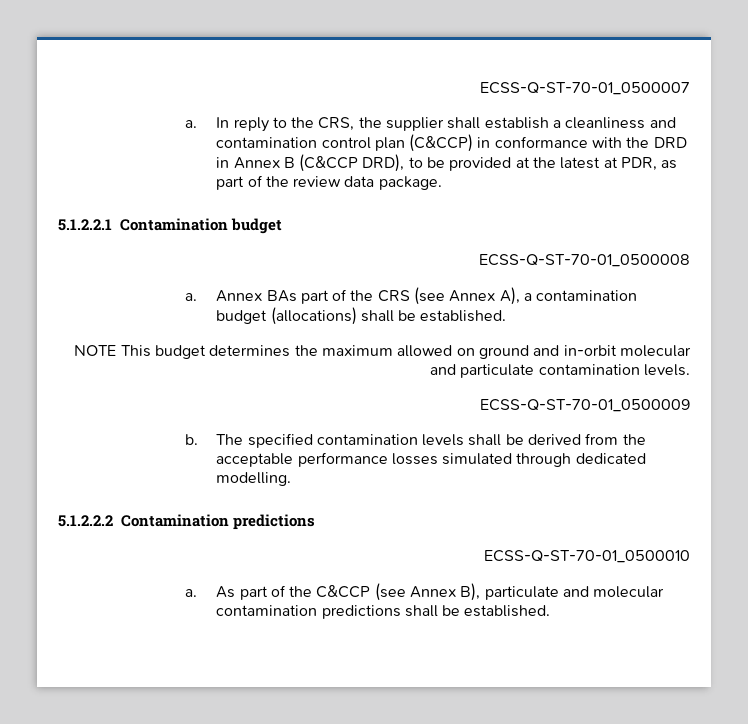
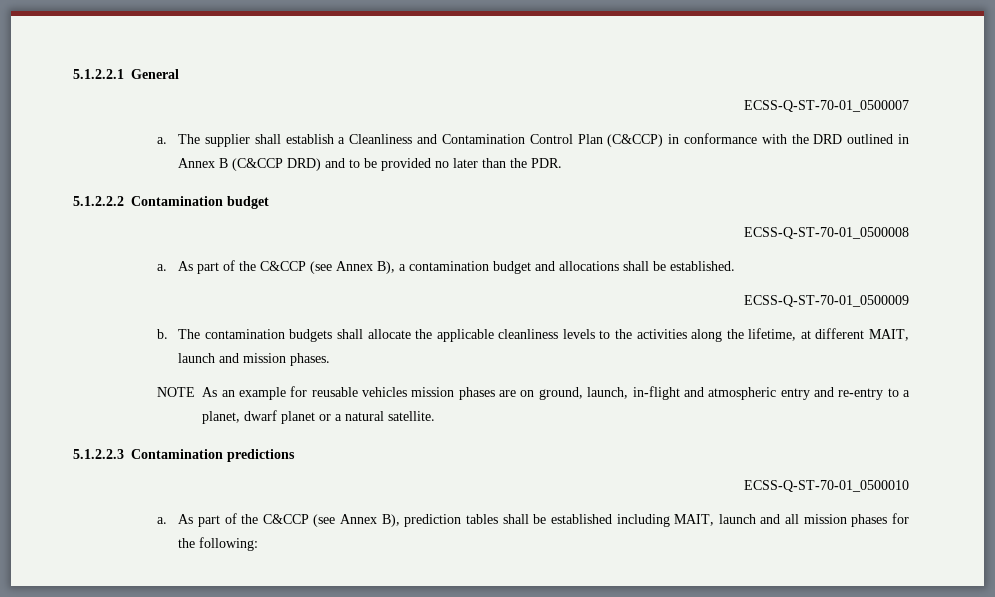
(480, 88) none -> [73,69,179,79] 5.1.2.2.1 General //
[216,117,676,132] [216,137,405,151] In reply to the CRS, the supplier shall establish a cleanliness and contamination control plan -> [178,134,603,147] The supplier shall establish a Cleanliness and Contamination Control Plan
(687, 142) none -> [847,134,894,144] outlined
[362,154,405,172] DRD), -> [287,158,346,171] DRD) and
[515,157,678,171] [216,175,442,190] [58,219,112,231] at the latest at PDR, as part of the review data package. // 5.1.2.2.1 -> [435,158,563,168] [73,196,124,206] no later than the PDR. // 5.1.2.2.2
[216,287,520,305] Annex BAs part of the CRS (see Annex A), -> [178,260,396,274] As part of the C&CCP (see Annex B),
[270,307,357,325] (allocations) -> [535,261,620,271] and allocations
[74,345,691,359] [430,364,691,378] [480,399,690,412] [184,433,646,448] [216,452,646,467] [216,472,292,486] [58,515,113,527] NOTE This budget determines the maximum allowed on ground and in-orbit molecular and particulate contamination levels. // ECSS-Q-ST-70-01_0500009 // b. The specified contamination levels shall be derived from the acceptable performance losses simulated through dedicated modelling. // 5.1.2.2.2 -> [744,295,909,307] [157,328,910,342] [178,353,331,366] [157,386,911,400] [202,410,436,424] [73,449,124,459] ECSS-Q-ST-70-01_0500009 // b. The contamination budgets shall allocate the applicable cleanliness levels to the activities along the lifetime, at different MAIT, launch and mission phases. // NOTE As an example for reusable vehicles mission phases are on ground, launch, in-flight and atmospheric entry and re-entry to a planet, dwarf planet or a natural satellite. // 5.1.2.2.3
[484,586,665,600] [216,605,551,619] particulate and molecular contamination predictions shall be established. -> [404,513,909,527] [178,537,259,551] prediction tables shall be established including MAIT, launch and all mission phases for the following:

